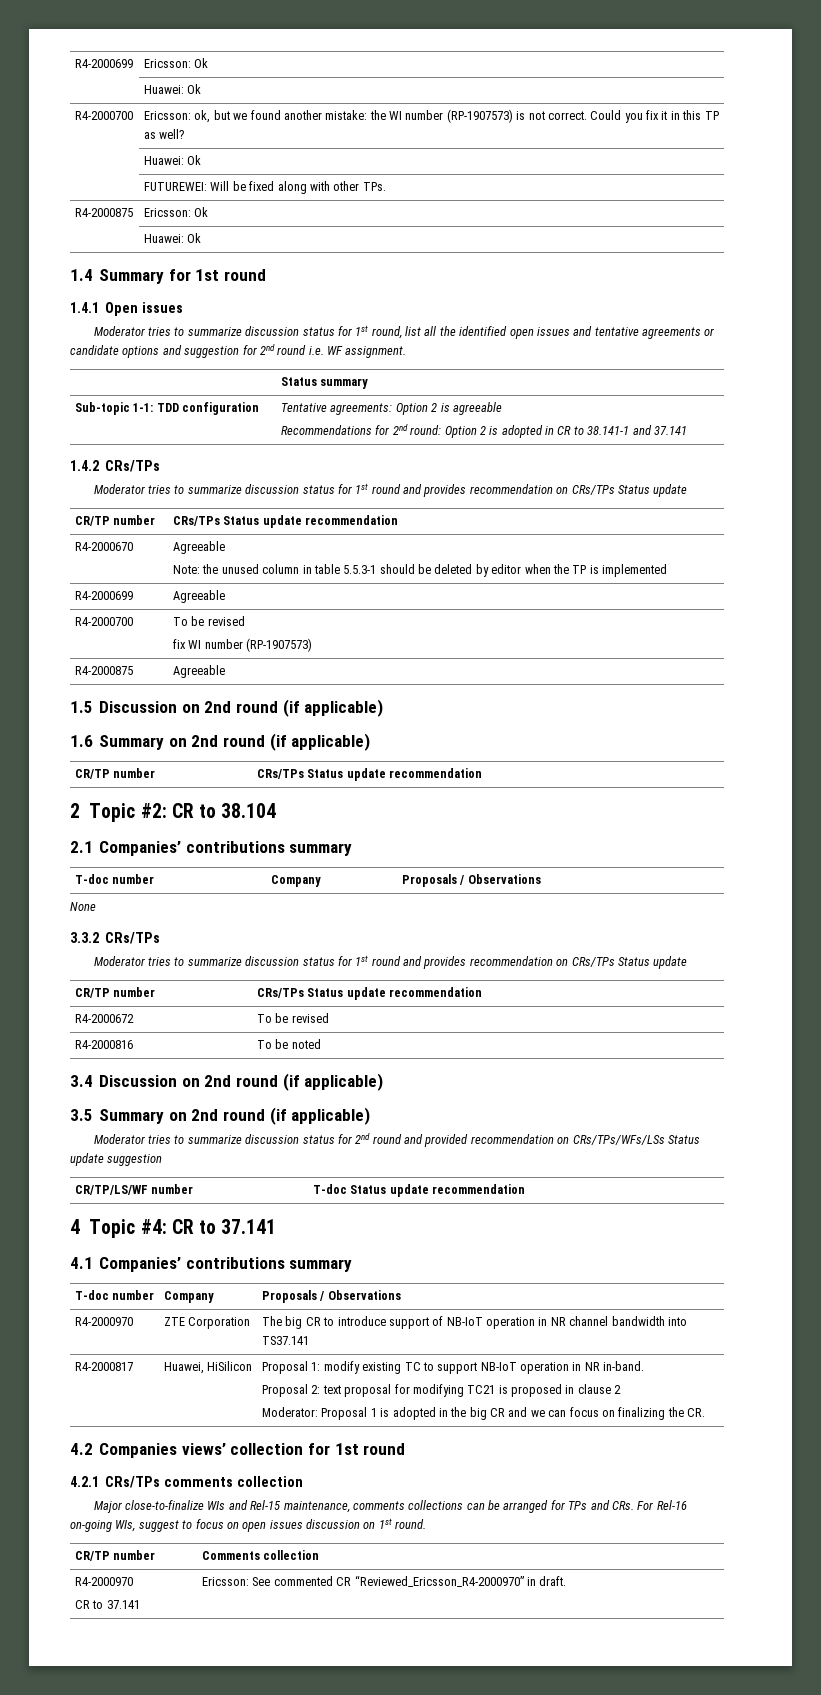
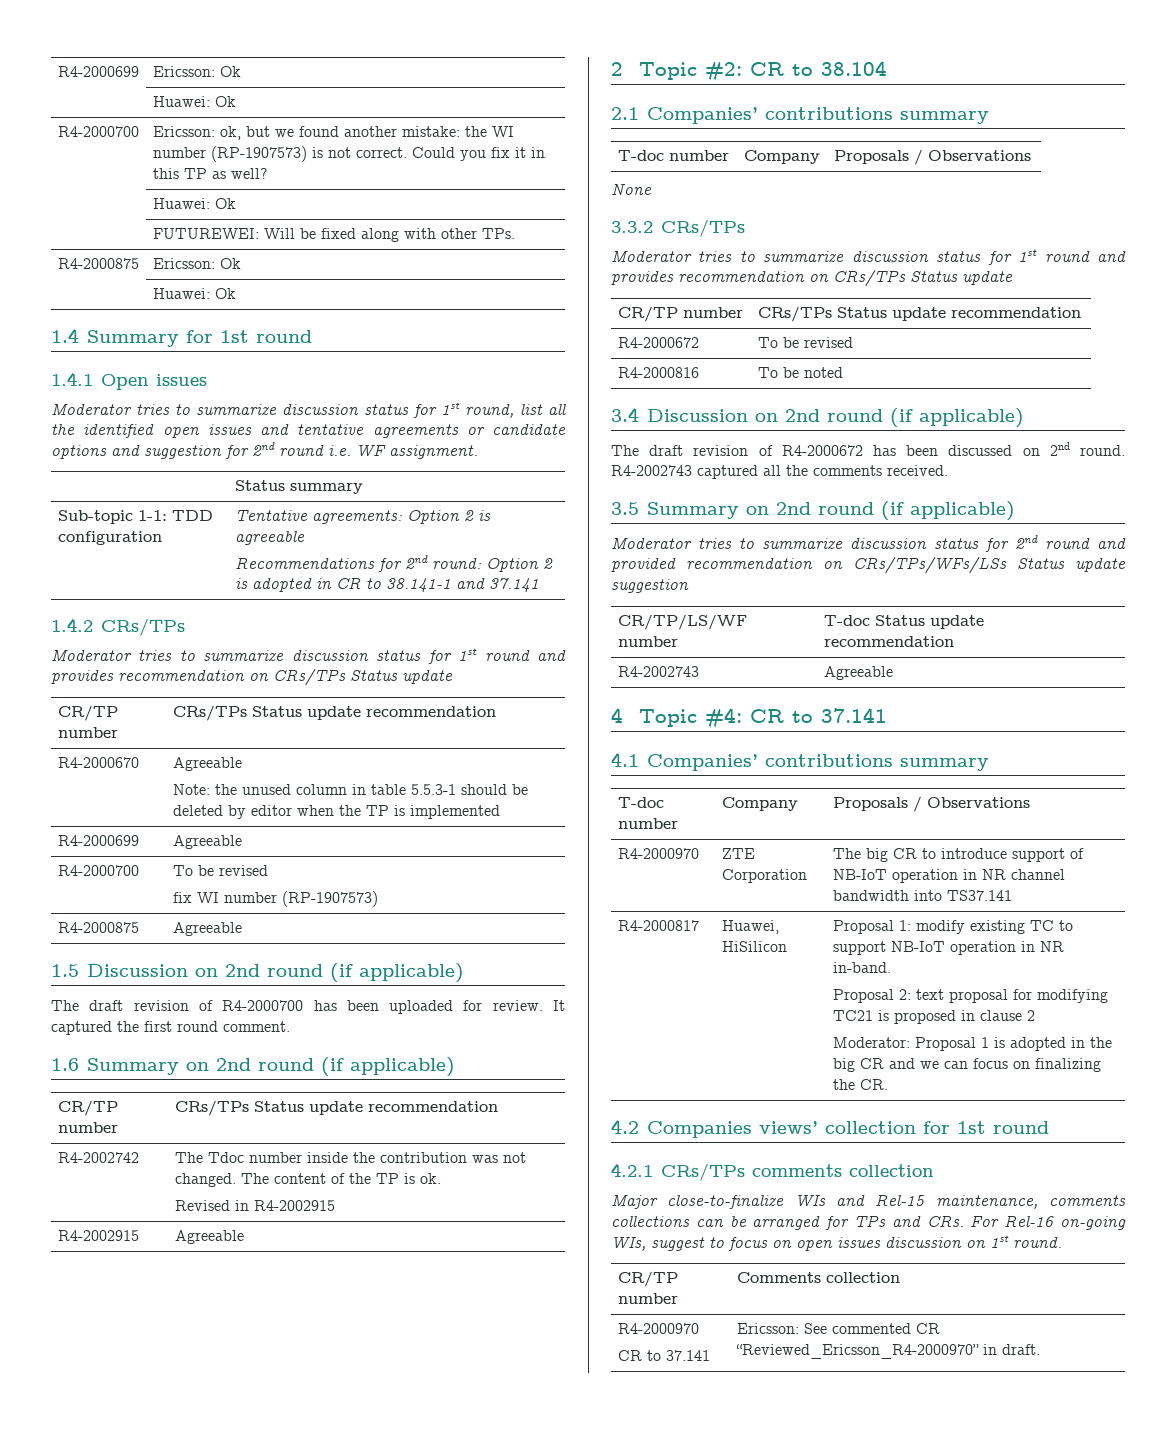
(384, 708) none -> [51,1000,565,1014] [51,1021,290,1035] // The draft revision of R4-2000700 has been uploaded for review. It captured the first round comment.
(483, 773) none -> [57,1152,139,1163] [174,1152,526,1163] [174,1173,441,1187] [174,1200,335,1211] [57,1230,139,1241] [174,1230,244,1244] // R4-2002742 | The Tdoc number inside the contribution was not changed. The content of the TP is ok. // Revised in R4-2002915 // R4-2002915 | Agreeable
(384, 1082) none -> [611,442,1125,456] [611,465,948,479] // The draft revision of R4-2000672 has been discussed on 2nd round. R4-2002743 captured all the comments received.
(526, 1189) none -> [617,666,699,677] [823,666,893,680] // R4-2002743 | Agreeable

